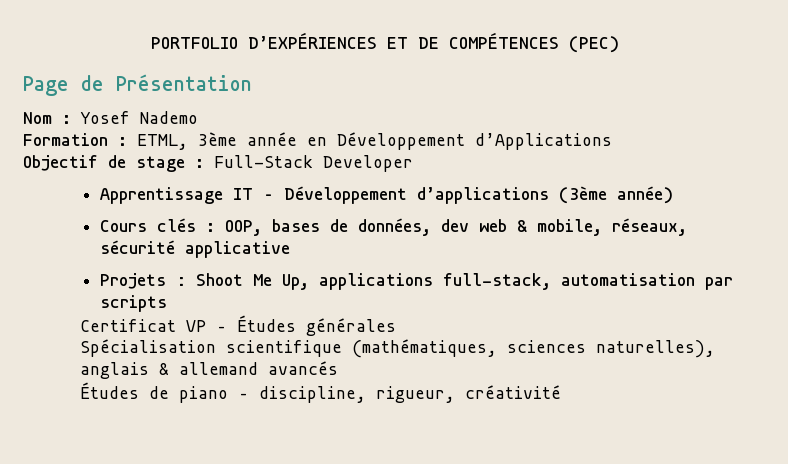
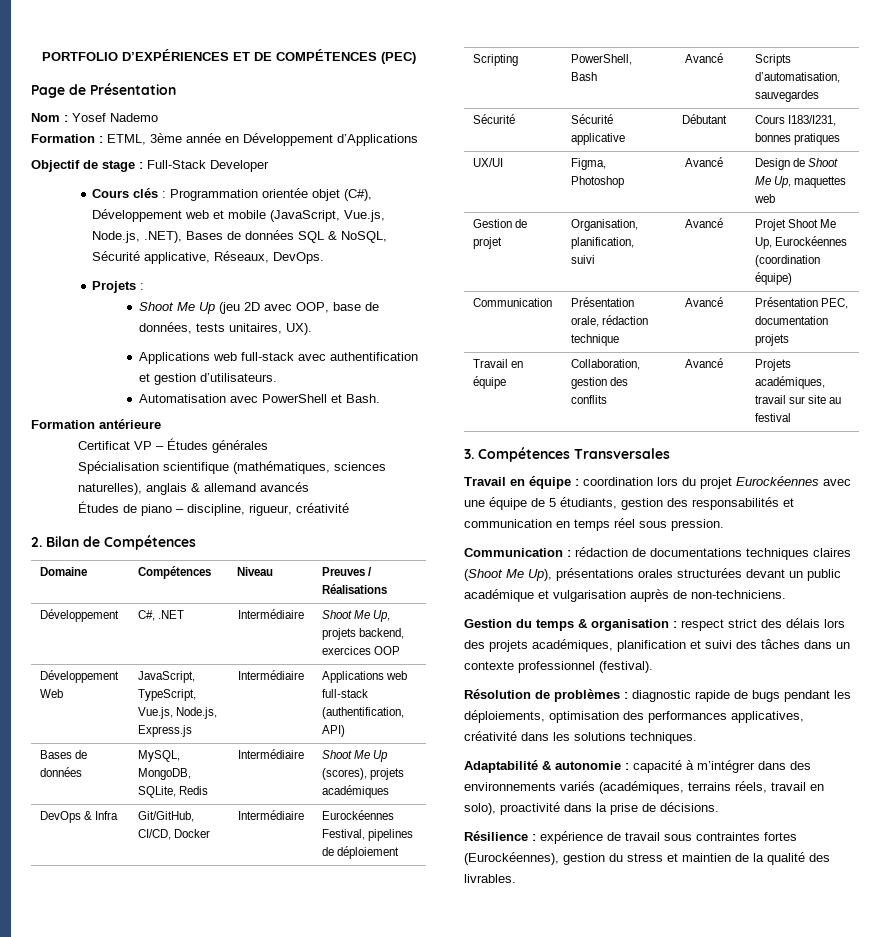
[99,186,673,204] [99,218,687,236] [99,240,290,258] Apprentissage IT – Développement d’applications (3ème année) // Cours clés : OOP, bases de données, dev web & mobile, réseaux, sécurité applicative -> [92,188,373,201] [92,209,386,222] [92,230,388,243] [92,251,325,264] Cours clés : Programmation orientée objet (C#), Développement web et mobile (JavaScript, Vue.js, Node.js, .NET), Bases de données SQL & NoSQL, Sécurité applicative, Réseaux, DevOps.
[195,273,733,290] [99,295,167,312] Shoot Me Up, applications full-stack, automatisation par scripts -> [139,302,380,314] [139,322,313,335] [139,352,419,364] [139,373,278,385] [139,394,381,403] [31,419,161,429] // Shoot Me Up (jeu 2D avec OOP, base de données, tests unitaires, UX). // Applications web full-stack avec authentification et gestion d’utilisateurs. // Automatisation avec PowerShell et Bash. // Formation antérieure
(562, 392) none -> [31,535,196,550] [39,567,87,576] [137,566,211,579] [236,567,273,576] [321,567,372,576] [321,584,387,594] [39,609,119,622] [137,610,184,621] [238,609,304,619] [321,610,390,622] [321,628,404,640] [321,646,400,655] [39,670,119,683] [39,689,63,698] [137,671,195,683] [137,689,196,701] [137,707,217,719] [137,725,192,737] [238,670,304,680] [321,671,407,683] [321,689,368,698] [321,707,404,719] [321,725,345,737] [39,750,87,759] [39,767,82,777] [137,750,180,762] [137,768,191,780] [137,786,208,798] [238,749,304,759] [321,750,388,762] [321,768,404,780] [321,785,389,798] [39,811,118,823] [137,811,194,822] [137,829,210,840] [238,810,304,820] [321,810,394,820] [321,829,413,841] [321,846,399,859] [472,54,518,66] [570,54,632,65] [570,72,597,81] [685,53,723,63] [754,54,791,66] [754,72,840,83] [754,90,819,102] [472,114,515,124] [570,114,613,124] [570,133,625,145] [682,114,727,124] [754,115,836,126] [754,133,840,145] [472,158,503,167] [570,158,606,170] [570,176,624,188] [685,157,723,167] [754,158,838,170] [754,176,846,188] [753,194,775,203] [472,219,527,228] [472,237,502,249] [570,219,638,231] [570,237,634,249] [570,255,595,264] [685,218,723,228] [754,219,836,231] [754,236,847,249] [754,255,820,267] [754,272,792,285] [472,298,552,307] [570,297,634,307] [570,315,648,327] [570,334,619,346] [685,297,723,307] [754,297,848,309] [754,316,828,325] [754,334,789,346] [472,359,523,368] [472,376,506,389] [570,359,640,370] [570,377,628,389] [570,395,607,404] [685,358,723,368] [754,359,791,371] [754,376,825,389] [754,395,842,404] [754,413,791,422] [464,447,670,462] [464,476,851,489] [464,497,794,510] [464,518,724,531] [464,547,851,560] [464,568,841,581] [464,589,786,602] [464,618,845,631] [464,639,850,652] [464,661,653,673] [464,689,851,702] [464,710,804,723] [464,731,697,744] [464,760,811,773] [464,781,824,794] [464,802,719,815] [464,831,797,844] [464,852,830,865] [464,874,516,883] // 2. Bilan de Compétences // Domaine | Compétences | Niveau | Preuves / Réalisations // Développement | C#, .NET | Intermédiaire | Shoot Me Up, projets backend, exercices OOP // Développement Web | JavaScript, TypeScript, Vue.js, Node.js, Express.js | Intermédiaire | Applications web full-stack (authentification, API) // Bases de données | MySQL, MongoDB, SQLite, Redis | Intermédiaire | Shoot Me Up (scores), projets académiques // DevOps & Infra | Git/GitHub, CI/CD, Docker | Intermédiaire | Eurockéennes Festival, pipelines de déploiement // Scripting | PowerShell, Bash | Avancé | Scripts d’automatisation, sauvegardes // Sécurité | Sécurité applicative | Débutant | Cours I183/I231, bonnes pratiques // UX/UI | Figma, Photoshop | Avancé | Design de Shoot Me Up, maquettes web // Gestion de projet | Organisation, planification, suivi | Avancé | Projet Shoot Me Up, Eurockéennes (coordination équipe) // Communication | Présentation orale, rédaction technique | Avancé | Présentation PEC, documentation projets // Travail en équipe | Collaboration, gestion des conflits | Avancé | Projets académiques, travail sur site au festival // 3. Compétences Transversales // Travail en équipe : coordination lors du projet Eurockéennes avec une équipe de 5 étudiants, gestion des responsabilités et communication en temps réel sous pression. // Communication : rédaction de documentations techniques claires (Shoot Me Up), présentations orales structurées devant un public académique et vulgarisation auprès de non-techniciens. // Gestion du temps & organisation : respect strict des délais lors des projets académiques, planification et suivi des tâches dans un contexte professionnel (festival). // Résolution de problèmes : diagnostic rapide de bugs pendant les déploiements, optimisation des performances applicatives, créativité dans les solutions techniques. // Adaptabilité & autonomie : capacité à m’intégrer dans des environnements variés (académiques, terrains réels, travail en solo), proactivité dans la prise de décisions. // Résilience : expérience de travail sous contraintes fortes (Eurockéennes), gestion du stress et maintien de la qualité des livrables.

